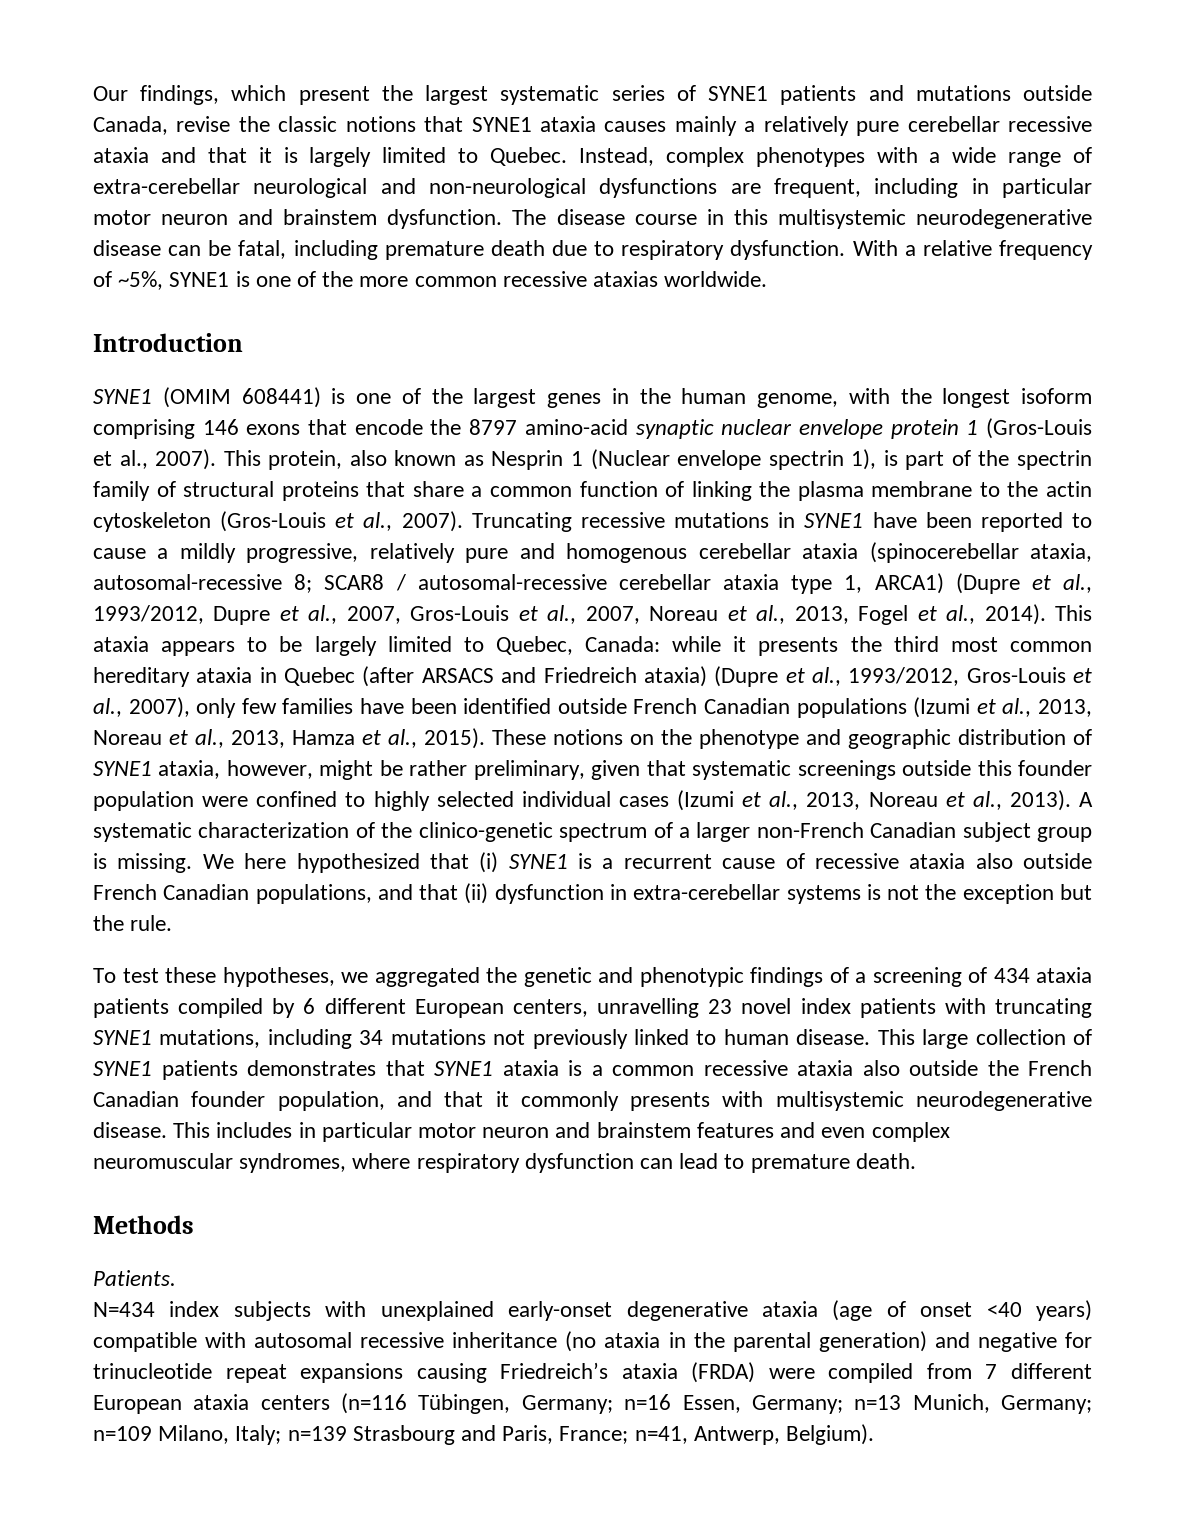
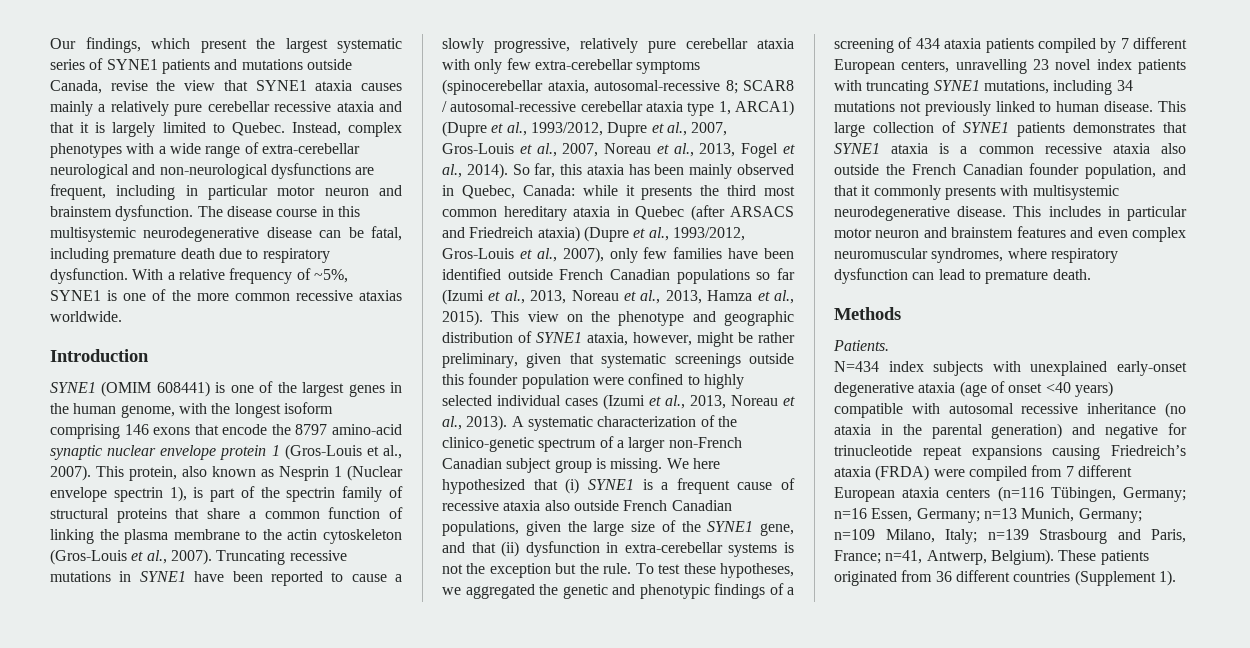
[278,116,416,132] classic notions -> [184,80,216,91] view
[179,543,236,563] mildly -> [442,38,484,53] slowly
[519,543,859,563] and homogenous cerebellar ataxia -> [686,38,794,49] [442,58,701,74] cerebellar ataxia with only few extra-cerebellar symptoms
[1055,605,1093,621] [93,636,484,656] This ataxia appears to be largely limited to -> [512,163,794,179] [442,185,454,196] So far, this ataxia has been mainly observed in
(907, 708) none -> [756,268,796,280] so far
[492,729,623,745] These notions -> [491,311,559,322] This view
[623,854,712,869] recurrent -> [676,478,730,494] frequent
(372, 894) none -> [525,520,794,536] given the large size of the SYNE1 gene,
(173, 923) // -> (632, 568) none
[303,998,316,1014] 6 -> [1120,38,1129,49] 7
(875, 1434) none -> [1058,550,1149,565] [834,570,1176,586] These patients originated from 36 different countries (Supplement 1).

